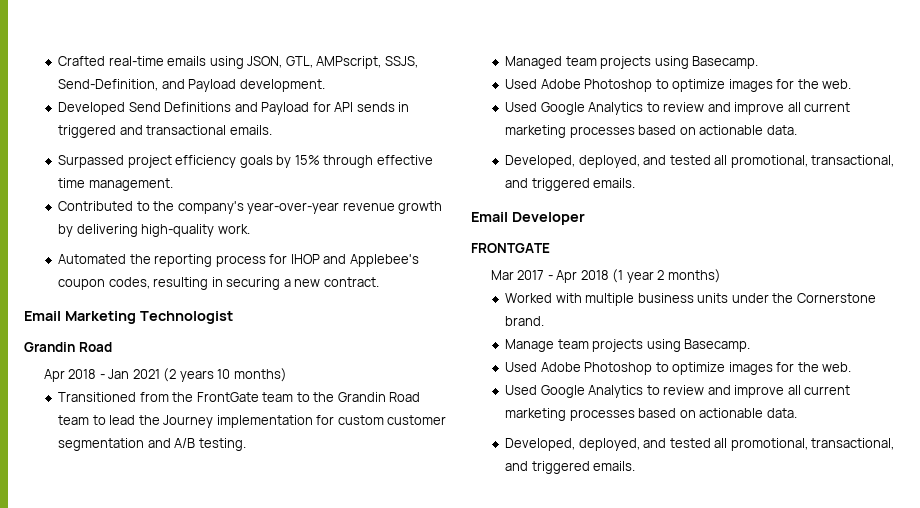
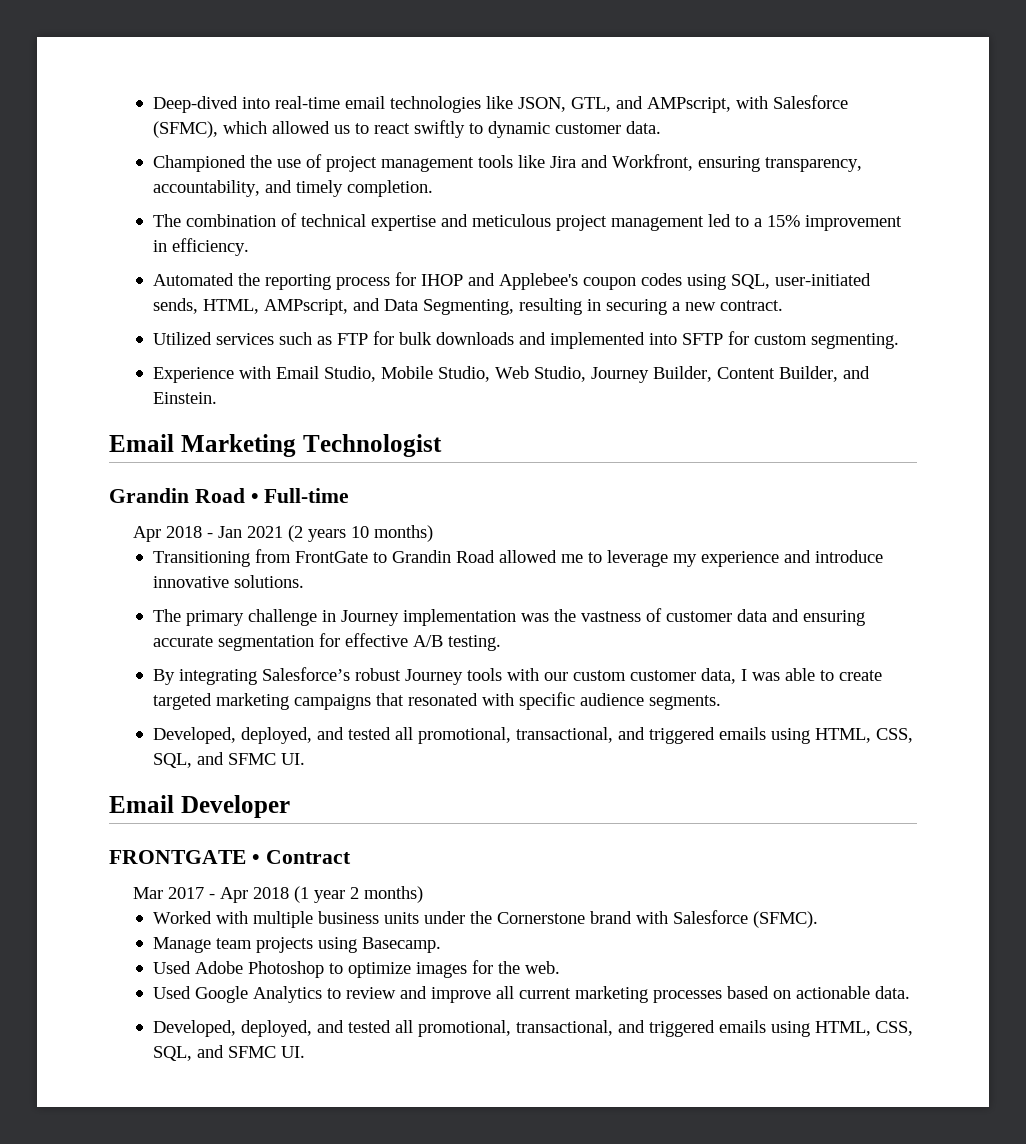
[58,56,418,69] [58,79,325,92] [58,102,410,115] [58,125,272,138] [58,155,433,168] [58,178,173,191] [58,201,443,214] [58,224,250,237] Crafted real-time emails using JSON, GTL, AMPscript, SSJS, Send-Definition, and Payload development. // Developed Send Definitions and Payload for API sends in triggered and transactional emails. // Surpassed project efficiency goals by 15% through effective time management. // Contributed to the company's year-over-year revenue growth by delivering high-quality work. -> [152,95,848,113] [152,120,661,138] [152,154,862,172] [152,180,433,197] [152,213,902,231] [152,238,249,256] Deep-dived into real-time email technologies like JSON, GTL, and AMPscript, with Salesforce (SFMC), which allowed us to react swiftly to dynamic customer data. // Championed the use of project management tools like Jira and Workfront, ensuring transparency, accountability, and timely completion. // The combination of technical expertise and meticulous project management led to a 15% improvement in efficiency.
[108,277,150,289] codes, -> [640,273,871,290] [152,298,514,315] codes using SQL, user-initiated sends, HTML, AMPscript, and Data Segmenting,
(379, 282) none -> [152,331,899,349] [152,366,870,383] [152,392,217,404] // Utilized services such as FTP for bulk downloads and implemented into SFTP for custom segmenting. // Experience with Email Studio, Mobile Studio, Web Studio, Journey Builder, Content Builder, and Einstein.
(112, 347) none -> [250,488,350,503] • Full-time
[58,392,421,402] [58,415,447,428] [58,438,246,451] [505,56,759,69] [505,79,852,92] [505,102,851,115] [505,125,797,138] [505,155,895,168] [505,178,636,191] Transitioned from the FrontGate team to the Grandin Road team to lead the Journey implementation for custom customer segmentation and A/B testing. // Managed team projects using Basecamp. // Used Adobe Photoshop to optimize images for the web. // Used Google Analytics to review and improve all current marketing processes based on actionable data. // Developed, deployed, and tested all promotional, transactional, and triggered emails. -> [152,549,883,567] [152,575,304,588] [152,608,865,626] [152,633,501,651] [152,667,882,685] [152,692,721,710] [152,727,913,744] [152,752,305,768] Transitioning from FrontGate to Grandin Road allowed me to leverage my experience and introduce innovative solutions. // The primary challenge in Journey implementation was the vastness of customer data and ensuring accurate segmentation for effective A/B testing. // By integrating Salesforce’s robust Journey tools with our custom customer data, I was able to create targeted marketing campaigns that resonated with specific audience segments. // Developed, deployed, and tested all promotional, transactional, and triggered emails using HTML, CSS, SQL, and SFMC UI.
(550, 248) none -> [251,850,351,864] • Contract
[505,316,545,326] brand. -> [589,910,818,928] brand with Salesforce (SFMC).
[593,461,636,471] emails. -> [718,1020,913,1037] [152,1045,305,1061] emails using HTML, CSS, SQL, and SFMC UI.

